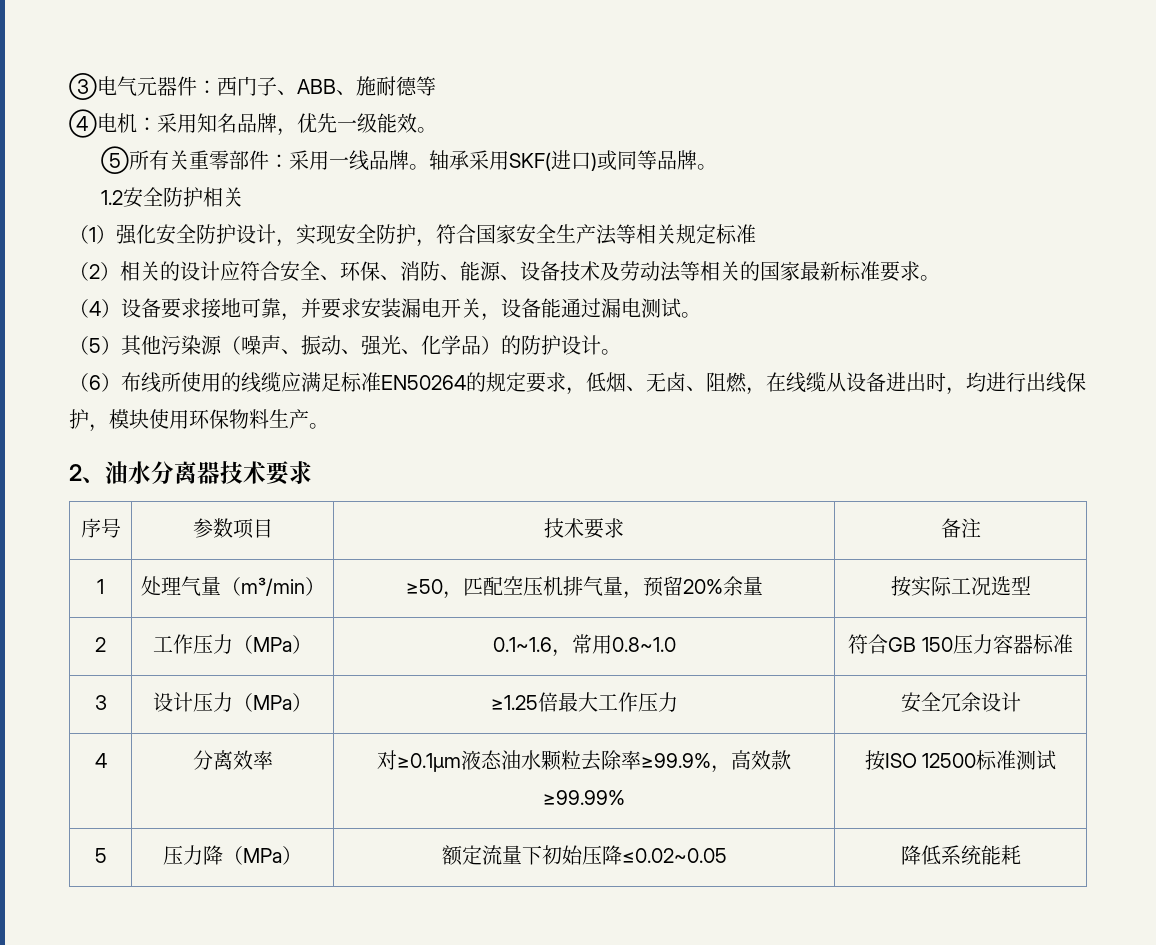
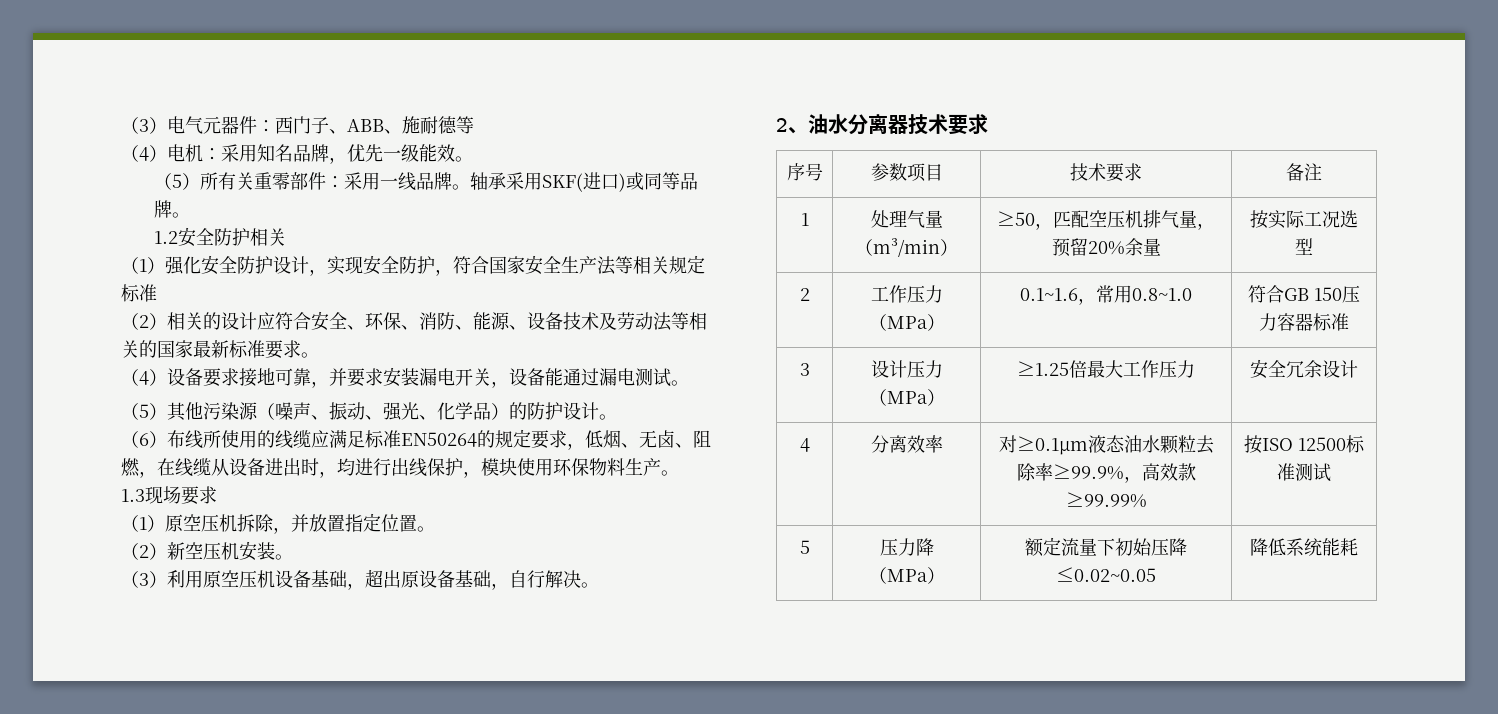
[69,73,97,100] ③ -> [121,117,167,134] （3）
[69,109,97,138] ④ -> [121,145,167,162] （4）
[101,146,130,174] ⑤ -> [154,173,201,190] （5）
(329, 426) none -> [121,486,217,505] [121,513,435,534] [121,541,293,561] [121,569,599,590] // 1.3现场要求 // （1）原空压机拆除，并放置指定位置。 // （2）新空压机安装。 // （3）利用原空压机设备基础，超出原设备基础，自行解决。

